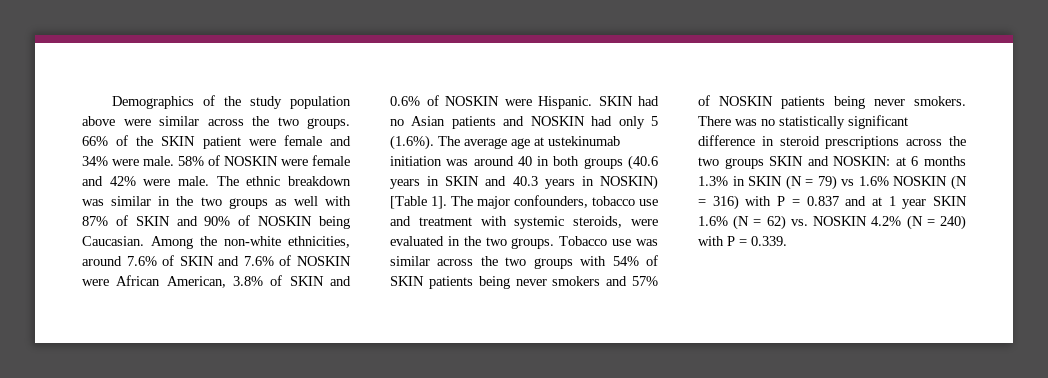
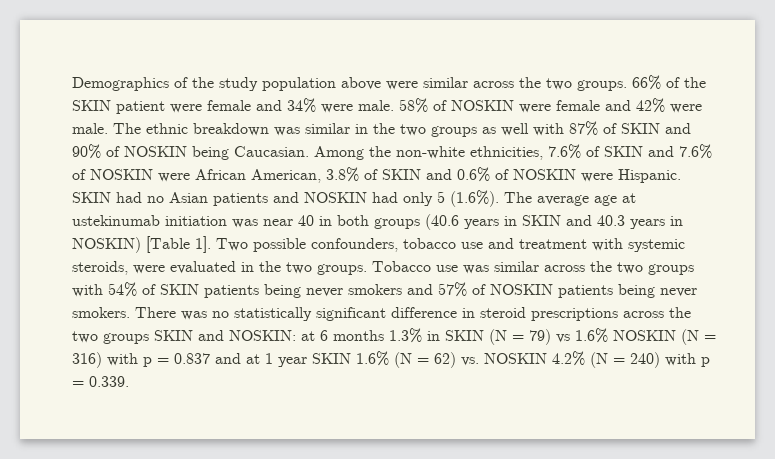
[82,256,122,266] around -> (543, 153) none
[473,156,514,166] around -> [263,219,293,226] near
[451,196,510,209] The major -> [216,238,306,252] Two possible
[777,196,786,206] P -> [143,357,152,367] p
[727,236,735,246] P -> [701,357,710,367] p

